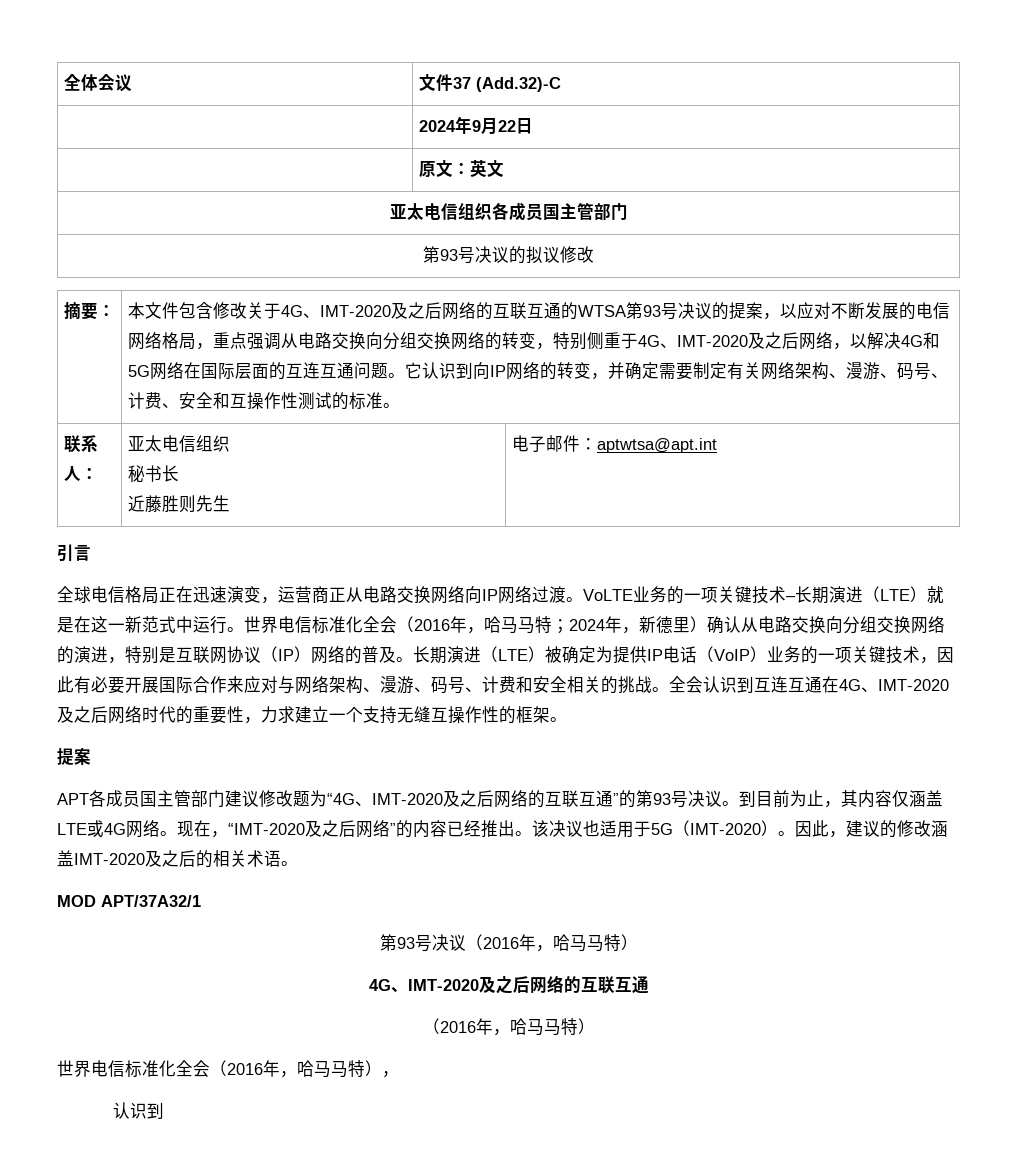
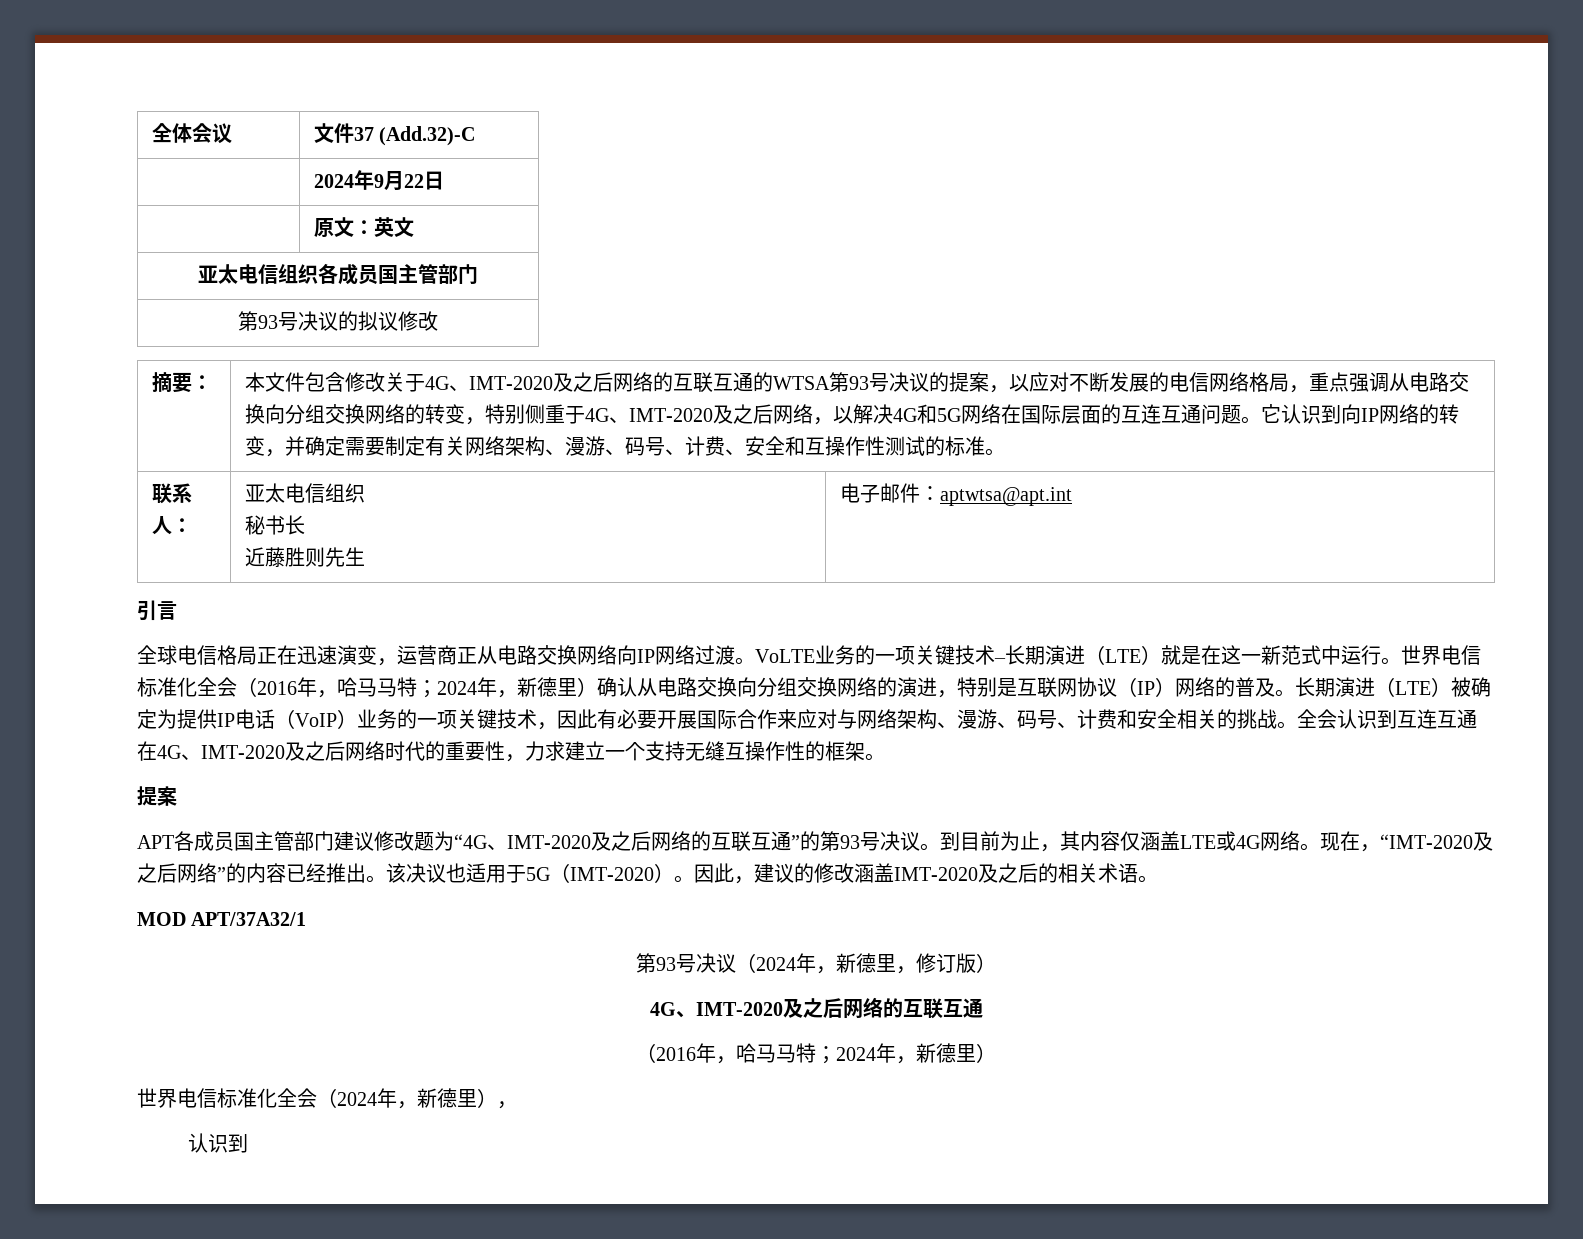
[482,934,621,952] 2016年，哈马马特 -> [756,953,976,974] 2024年，新德里，修订版
(578, 1026) none -> [816,1043,976,1064] ；2024年，新德里
[227,1060,365,1078] 2016年，哈马马特 -> [337,1088,477,1109] 2024年，新德里

